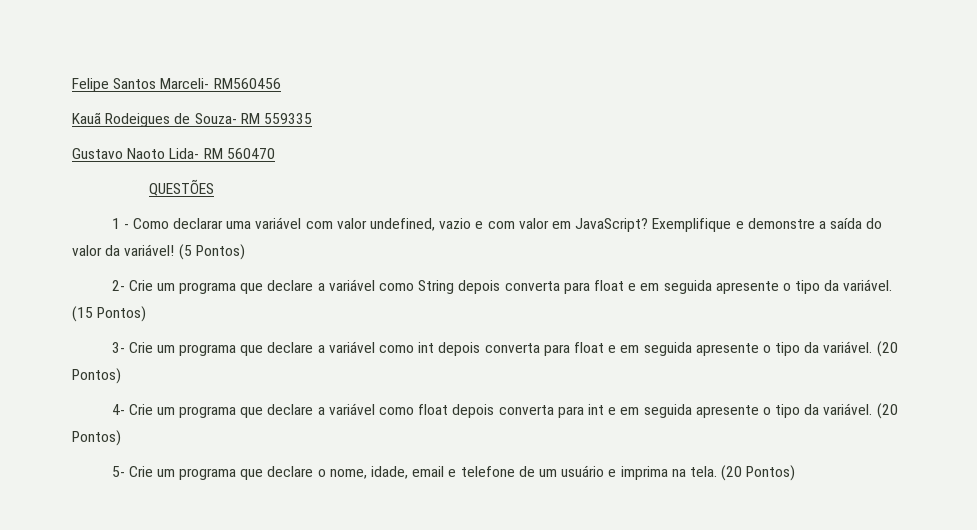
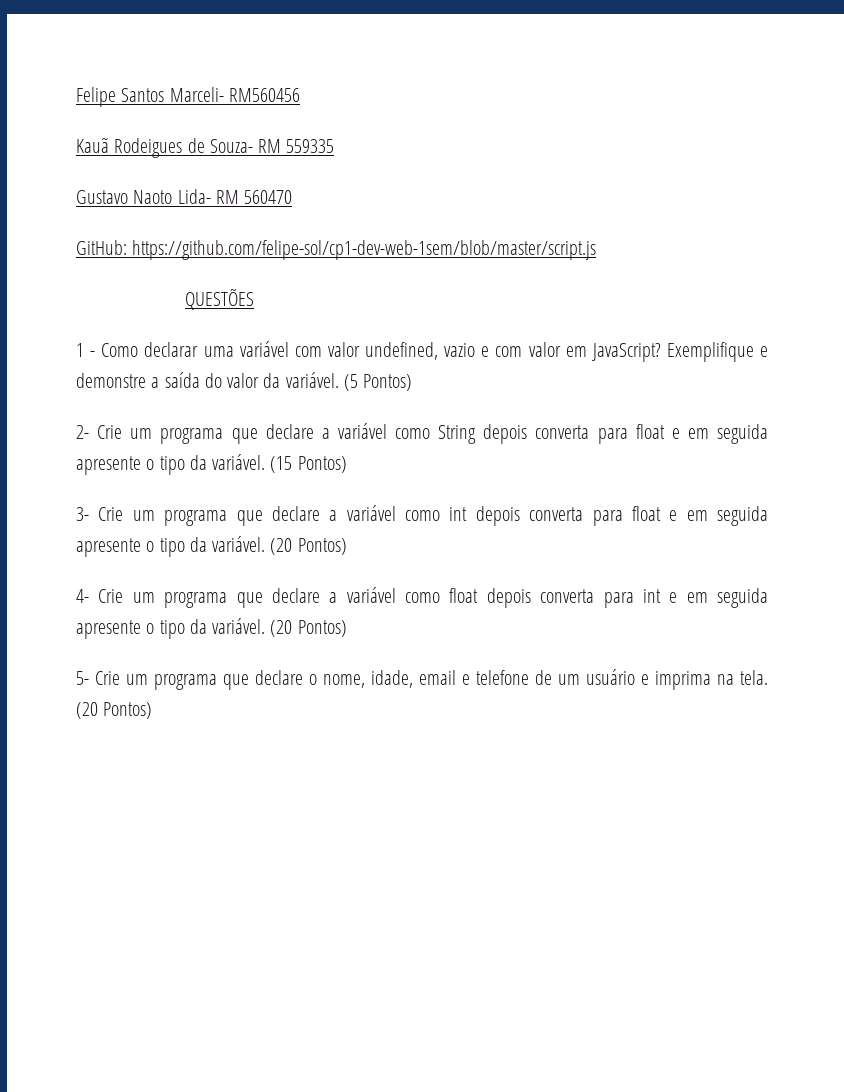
(275, 153) none -> [76,240,597,260] // GitHub: https://github.com/felipe-sol/cp1-dev-web-1sem/blob/master/script.js
[124,244,175,256] variável! -> [285,372,339,388] variável.

